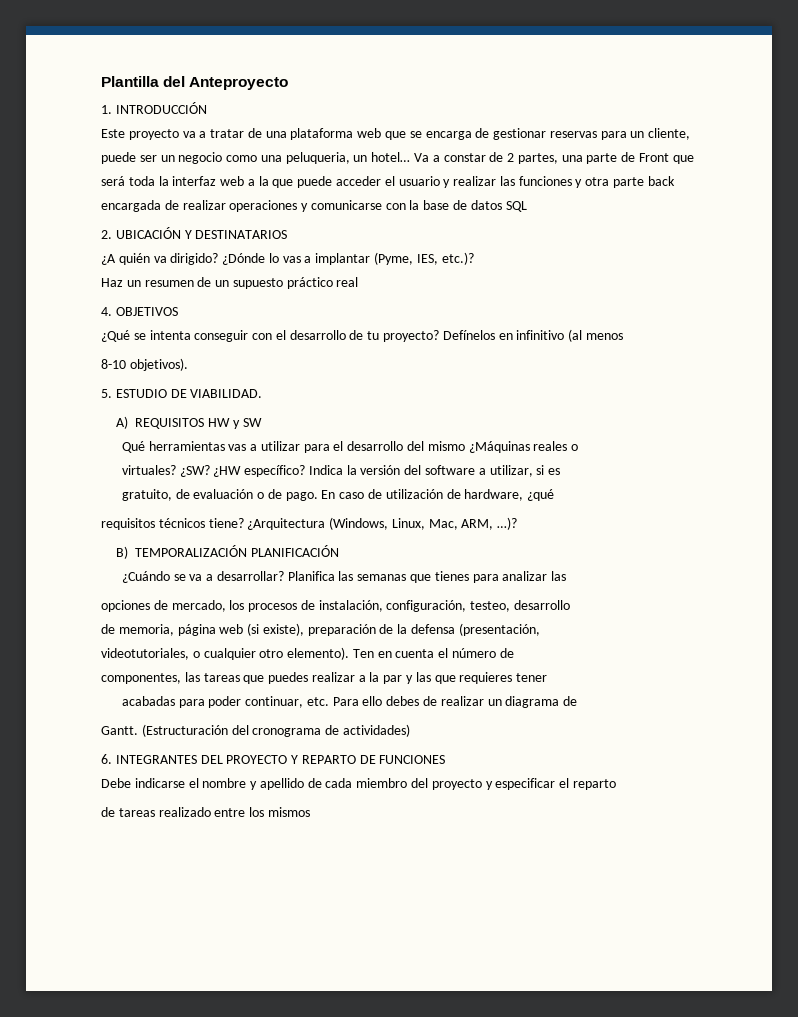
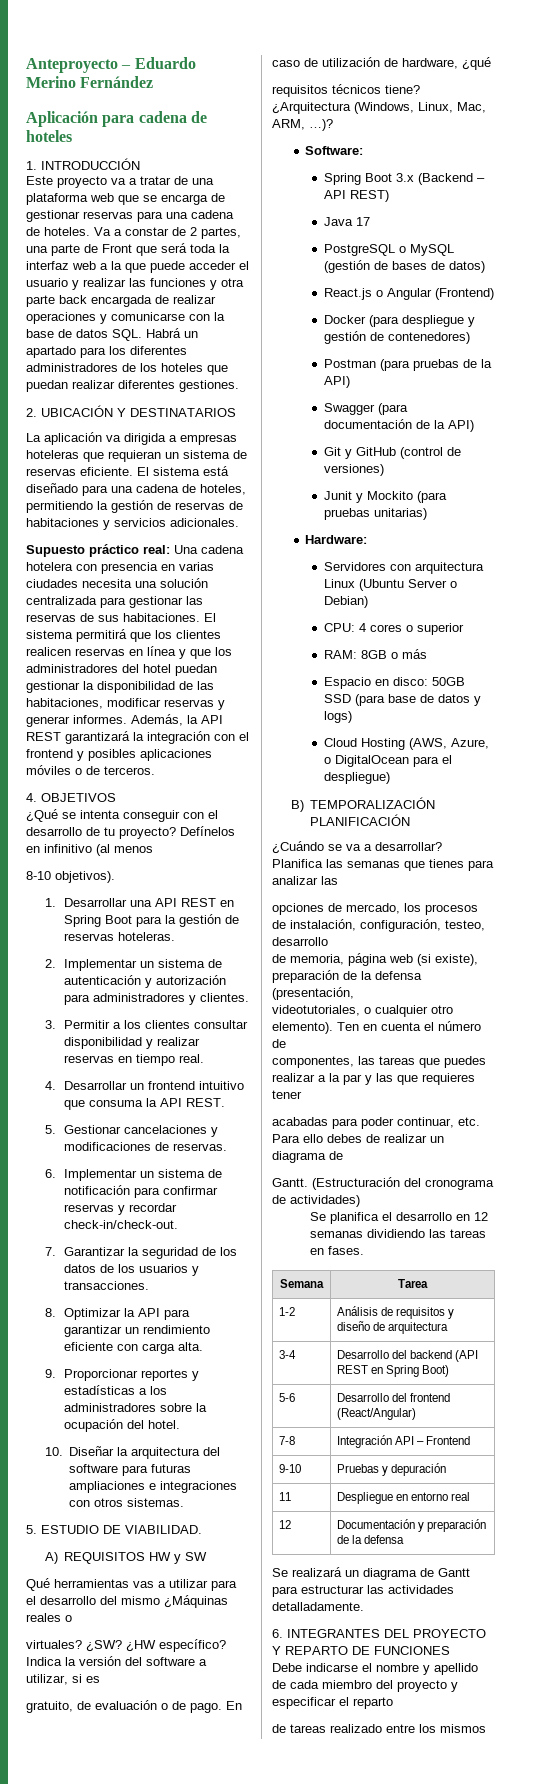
[101,76,186,87] Plantilla del -> (26, 65) none
(289, 83) none -> [121,57,196,69] [26,76,154,88] [26,111,207,127] [26,130,72,142] – Eduardo Merino Fernández // Aplicación para cadena de hoteles
[630,128,691,140] [101,152,411,164] un cliente, puede ser un negocio como una peluqueria, un hotel… -> [166,210,234,219] [26,227,90,236] una cadena de hoteles.
[505,201,527,212] [101,227,288,239] [101,252,474,265] [101,277,359,289] SQL // 2. UBICACIÓN Y DESTINATARIOS // ¿A quién va dirigido? ¿Dónde lo vas a implantar (Pyme, IES, etc.)? // Haz un resumen de un supuesto práctico real -> [112,328,198,341] [26,346,187,358] [26,363,228,375] [26,380,239,392] [26,405,236,417] [26,432,237,445] [26,450,247,462] [26,466,229,476] [26,483,246,496] [26,500,243,513] [26,518,239,530] [26,544,244,557] [26,562,214,574] [26,578,208,588] [26,596,203,608] [26,613,216,622] [26,629,221,642] [26,646,232,659] [26,664,217,676] [26,681,214,693] [26,698,225,710] [26,714,223,727] [26,731,249,744] [26,749,212,761] [26,765,155,775] SQL. Habrá un apartado para los diferentes administradores de los hoteles que puedan realizar diferentes gestiones. // 2. UBICACIÓN Y DESTINATARIOS // La aplicación va dirigida a empresas hoteleras que requieran un sistema de reservas eficiente. El sistema está diseñado para una cadena de hoteles, permitiendo la gestión de reservas de habitaciones y servicios adicionales. // Supuesto práctico real: Una cadena hotelera con presencia en varias ciudades necesita una solución centralizada para gestionar las reservas de sus habitaciones. El sistema permitirá que los clientes realicen reservas en línea y que los administradores del hotel puedan gestionar la disponibilidad de las habitaciones, modificar reservas y generar informes. Además, la API REST garantizará la integración con el frontend y posibles aplicaciones móviles o de terceros.
(188, 364) none -> [44,898,234,907] [63,914,239,927] [63,932,175,941] [44,959,222,971] [63,975,226,988] [63,993,249,1005] [44,1020,248,1029] [63,1037,200,1049] [63,1054,204,1066] [44,1081,244,1090] [63,1098,225,1110] [44,1125,218,1137] [63,1142,227,1151] [44,1169,222,1181] [63,1185,218,1198] [63,1203,177,1215] [63,1220,178,1229] [44,1247,237,1259] [63,1264,199,1276] [63,1281,149,1290] [44,1308,190,1320] [63,1325,210,1337] [63,1342,203,1354] [44,1369,199,1381] [63,1385,167,1395] [63,1403,207,1412] [63,1419,180,1432] [44,1446,221,1459] [69,1464,192,1476] [69,1481,238,1493] [69,1498,185,1507] // 1. Desarrollar una API REST en Spring Boot para la gestión de reservas hoteleras. // 2. Implementar un sistema de autenticación y autorización para administradores y clientes. // 3. Permitir a los clientes consultar disponibilidad y realizar reservas en tiempo real. // 4. Desarrollar un frontend intuitivo que consuma la API REST. // 5. Gestionar cancelaciones y modificaciones de reservas. // 6. Implementar un sistema de notificación para confirmar reservas y recordar check-in/check-out. // 7. Garantizar la seguridad de los datos de los usuarios y transacciones. // 8. Optimizar la API para garantizar un rendimiento eficiente con carga alta. // 9. Proporcionar reportes y estadísticas a los administradores sobre la ocupación del hotel. // 10. Diseñar la arquitectura del software para futuras ampliaciones e integraciones con otros sistemas.
(518, 523) none -> [305,146,364,155] [324,173,486,185] [324,190,390,202] [324,217,371,226] [324,244,455,256] [324,260,486,273] [324,288,495,300] [324,315,476,327] [324,331,471,344] [324,359,493,371] [324,376,351,388] [324,403,409,415] [324,419,475,432] [324,447,462,459] [324,464,385,476] [324,491,448,503] [324,508,428,520] [305,535,368,544] [324,562,485,574] [324,579,458,591] [324,596,369,608] [324,623,465,635] [324,649,428,659] [324,677,466,689] [324,694,482,706] [324,711,353,723] [324,738,490,750] [324,755,453,767] [324,772,391,784] // Software: // Spring Boot 3.x (Backend – API REST) // Java 17 // PostgreSQL o MySQL (gestión de bases de datos) // React.js o Angular (Frontend) // Docker (para despliegue y gestión de contenedores) // Postman (para pruebas de la API) // Swagger (para documentación de la API) // Git y GitHub (control de versiones) // Junit y Mockito (para pruebas unitarias) // Hardware: // Servidores con arquitectura Linux (Ubuntu Server o Debian) // CPU: 4 cores o superior // RAM: 8GB o más // Espacio en disco: 50GB SSD (para base de datos y logs) // Cloud Hosting (AWS, Azure, o DigitalOcean para el despliegue)
(410, 730) none -> [309,1212,488,1224] [309,1229,486,1238] [309,1246,364,1255] [280,1279,324,1288] [398,1279,428,1288] [279,1307,296,1316] [337,1306,455,1319] [337,1321,449,1334] [279,1350,297,1359] [337,1350,479,1362] [337,1365,450,1377] [279,1393,296,1402] [337,1393,451,1402] [337,1408,417,1420] [279,1436,296,1445] [337,1435,471,1448] [279,1464,302,1473] [337,1463,447,1476] [279,1492,292,1501] [337,1492,471,1504] [279,1520,292,1529] [337,1519,487,1532] [337,1535,405,1544] [272,1567,470,1580] [272,1585,454,1597] [272,1602,364,1611] // Se planifica el desarrollo en 12 semanas dividiendo las tareas en fases. // Semana | Tarea // 1-2 | Análisis de requisitos y diseño de arquitectura // 3-4 | Desarrollo del backend (API REST en Spring Boot) // 5-6 | Desarrollo del frontend (React/Angular) // 7-8 | Integración API – Frontend // 9-10 | Pruebas y depuración // 11 | Despliegue en entorno real // 12 | Documentación y preparación de la defensa // Se realizará un diagrama de Gantt para estructurar las actividades detalladamente.

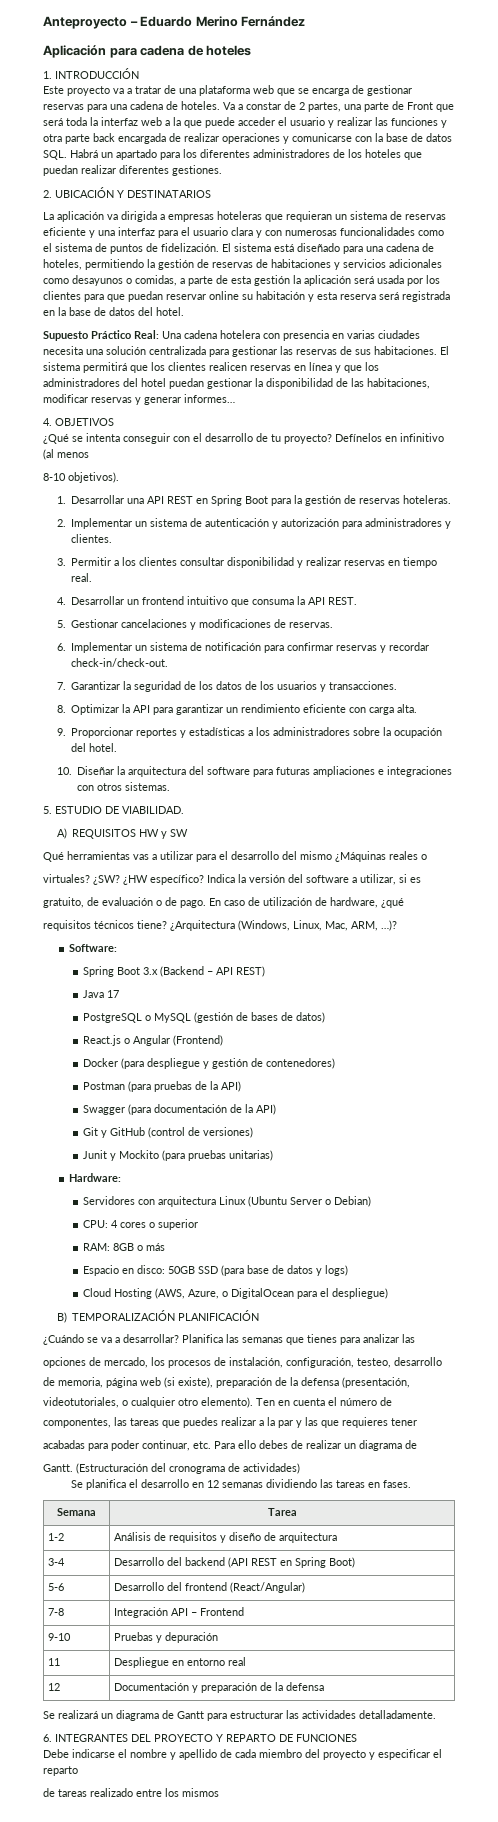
[80,467,133,476] eficiente. -> [43,227,444,238] [43,243,219,254] eficiente y una interfaz para el usuario clara y con numerosas funcionalidades como el sistema de puntos de fidelización.
[170,518,239,527] adicionales. -> [389,259,442,268] [43,275,440,286] [43,291,450,302] [43,307,184,316] adicionales como desayunos o comidas, a parte de esta gestión la aplicación será usada por los clientes para que puedan reservar online su habitación y esta reserva será registrada en la base de datos del hotel.
[89,544,170,557] práctico real: -> [91,330,159,339] Práctico Real:
[73,714,223,726] [26,731,249,744] [26,749,212,761] [26,765,155,775] informes. Además, la API REST garantizará la integración con el frontend y posibles aplicaciones móviles o de terceros. -> [184,394,235,403] informes…

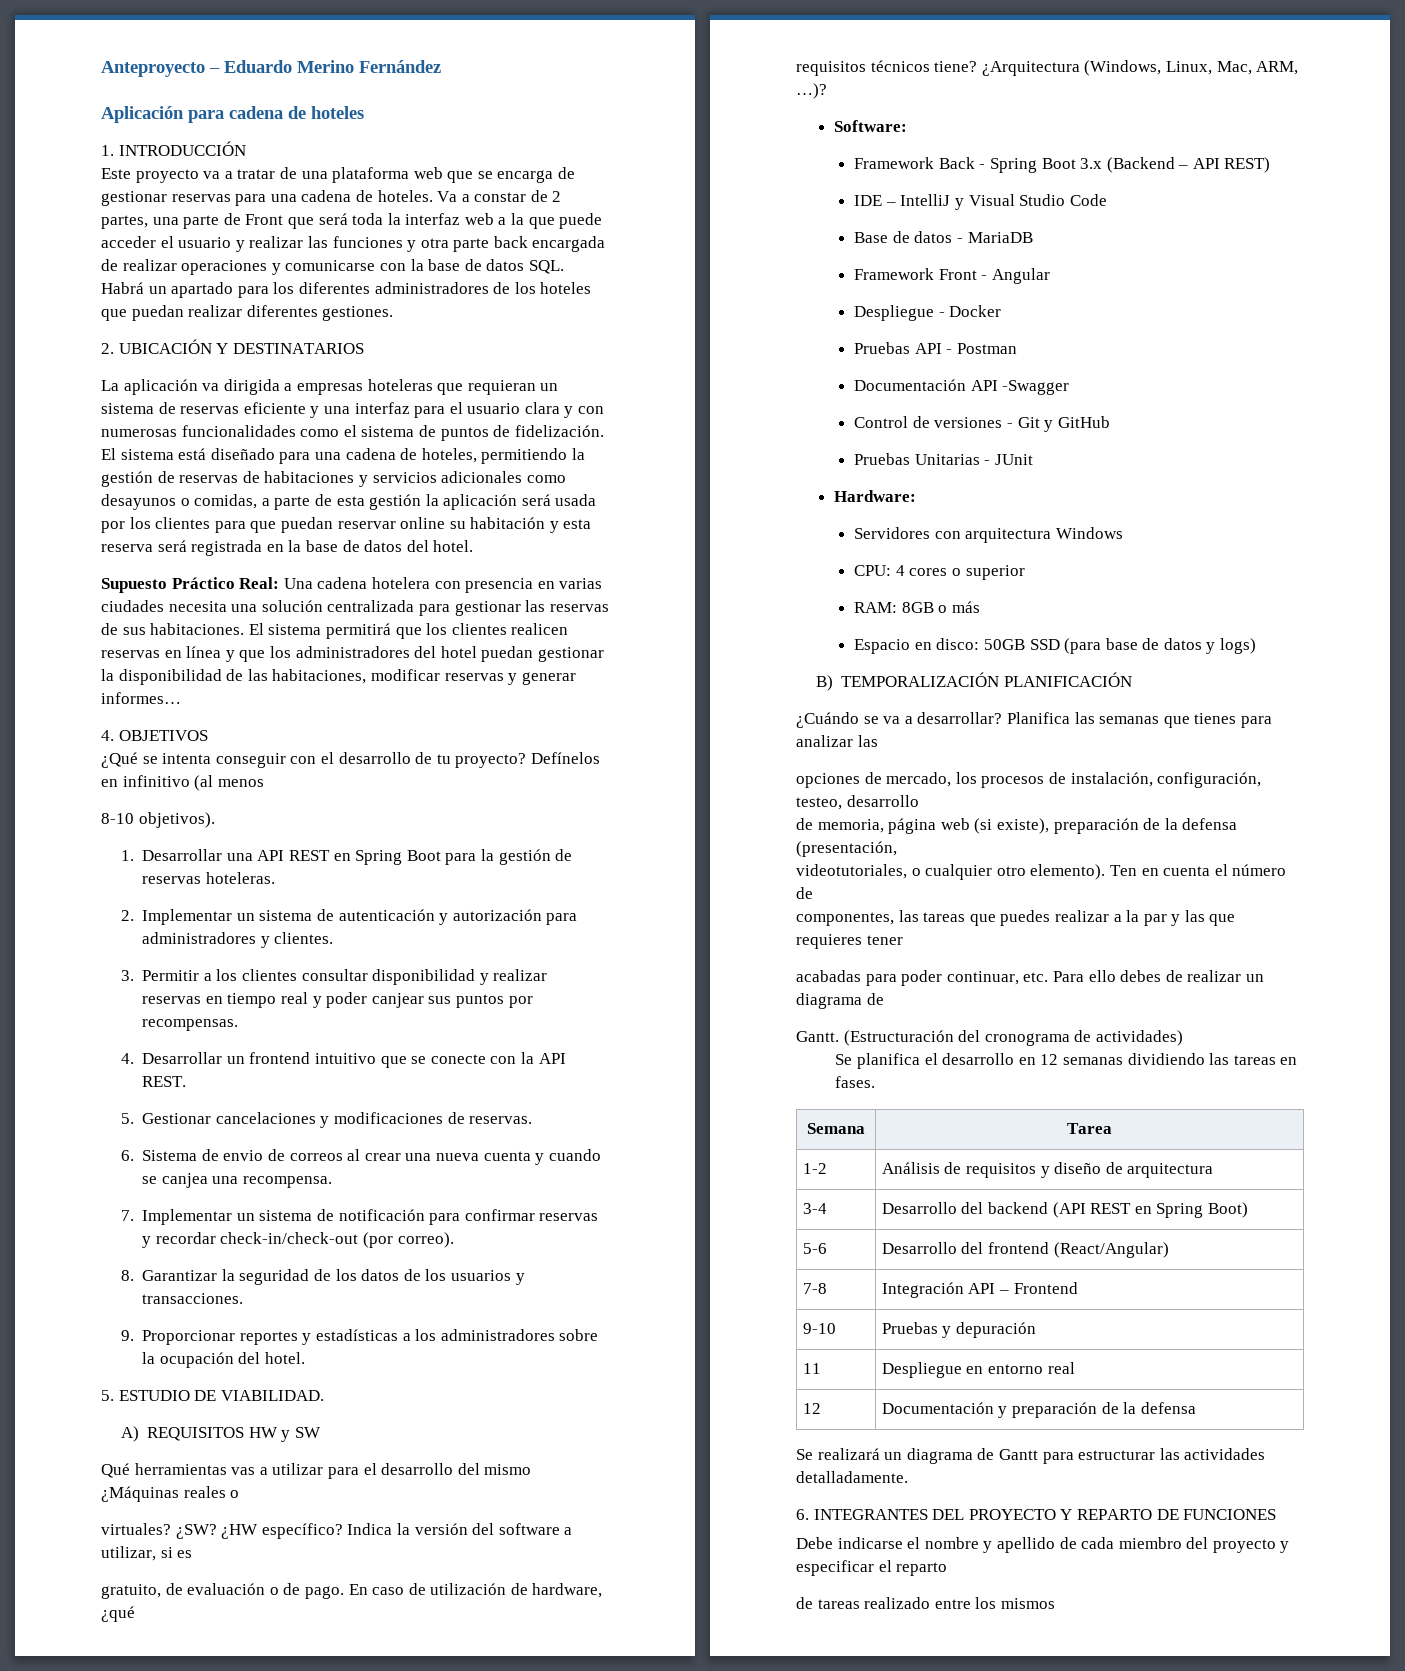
[71,573,93,582] real. -> [281,992,533,1008] [142,1019,239,1031] real y poder canjear sus puntos por recompensas.
[252,599,295,605] consuma -> [411,1054,517,1064] se conecte con
(66, 647) none -> [142,1149,601,1165] [142,1173,333,1188] [120,1210,134,1221] Sistema de envio de correos al crear una nueva cuenta y cuando se canjea una recompensa. // 7.
[71,658,169,667] [56,682,66,690] check-in/check-out. // 7. -> [220,1232,454,1248] [120,1270,134,1281] check-in/check-out (por correo). // 8.
[56,704,418,715] // 8. Optimizar la API para garantizar un rendimiento eficiente con carga alta. -> (244, 1298) none
[56,766,453,777] [77,782,171,791] // 10. Diseñar la arquitectura del software para futuras ampliaciones e integraciones con otros sistemas. -> (306, 1358) none
(117, 948) none -> [854,157,986,169] Framework Back -
[82,990,119,998] [82,1012,325,1023] [82,1035,223,1046] [82,1058,335,1069] [82,1081,241,1092] [82,1104,276,1115] [82,1127,253,1138] [82,1150,273,1161] Java 17 // PostgreSQL o MySQL (gestión de bases de datos) // React.js o Angular (Frontend) // Docker (para despliegue y gestión de contenedores) // Postman (para pruebas de la API) // Swagger (para documentación de la API) // Git y GitHub (control de versiones) // Junit y Mockito (para pruebas unitarias) -> [854,194,1107,210] [854,231,1033,243] [854,268,1050,284] [854,305,1002,321] [854,342,1017,354] [854,379,1070,395] [854,416,1110,432] [854,453,1033,465] IDE – IntelliJ y Visual Studio Code // Base de datos - MariaDB // Framework Front - Angular // Despliegue - Docker // Pruebas API - Postman // Documentación API -Swagger // Control de versiones - Git y GitHub // Pruebas Unitarias - JUnit
[218,1196,371,1207] Linux (Ubuntu Server o Debian) -> [1055,527,1123,539] Windows
[82,1288,388,1299] // Cloud Hosting (AWS, Azure, o DigitalOcean para el despliegue) -> (1257, 646) none

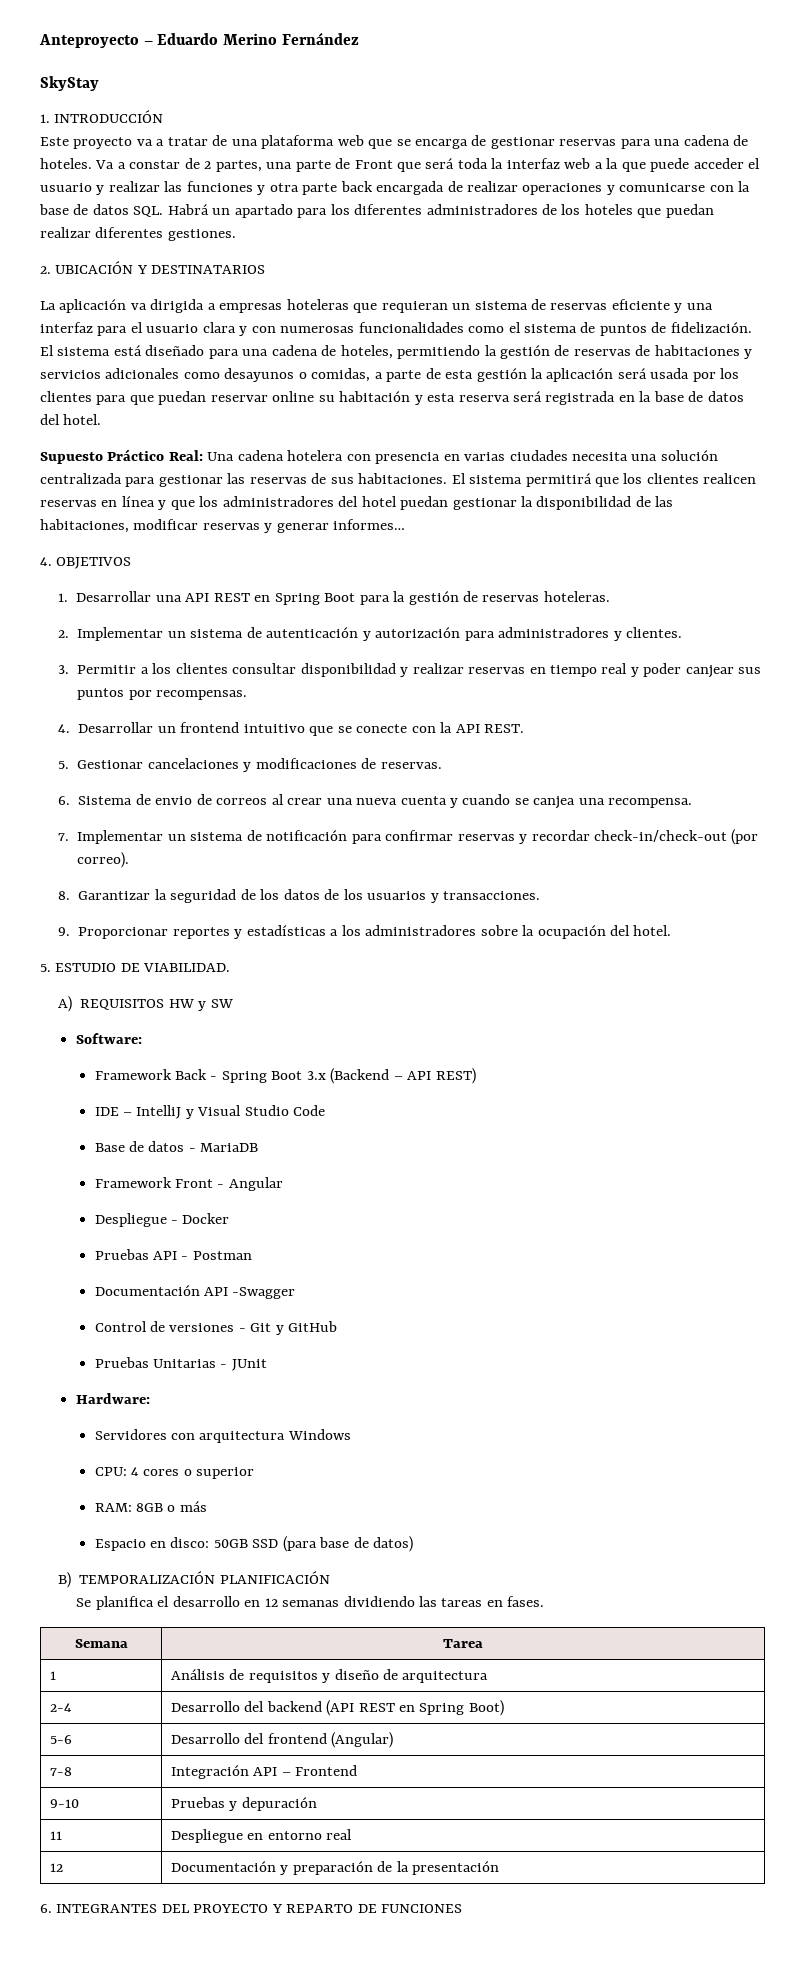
[101,106,364,123] Aplicación para cadena de hoteles -> [40,76,99,91] SkyStay
[101,752,600,768] [101,775,264,791] [101,812,215,828] // ¿Qué se intenta conseguir con el desarrollo de tu proyecto? Defínelos en infinitivo (al menos // 8-10 objetivos). -> (132, 563) none
[101,1463,532,1479] [101,1486,240,1502] [101,1523,573,1539] [101,1546,193,1561] [101,1583,603,1599] [101,1606,135,1622] [796,60,1299,76] [796,83,827,99] // Qué herramientas vas a utilizar para el desarrollo del mismo ¿Máquinas reales o // virtuales? ¿SW? ¿HW específico? Indica la versión del software a utilizar, si es // gratuito, de evaluación o de pago. En caso de utilización de hardware, ¿qué // requisitos técnicos tiene? ¿Arquitectura (Windows, Linux, Mac, ARM, …)? -> (233, 1003) none
[1163,638,1257,654] datos y logs) -> [373,1536,414,1552] datos)
[796,712,1272,728] [796,735,878,747] [796,772,1262,788] [796,795,919,810] [796,818,1238,834] [796,841,897,857] [796,864,1287,880] [796,887,813,899] [796,910,1236,926] [796,934,903,949] [796,970,1264,986] [796,993,884,1009] [796,1030,1183,1046] // ¿Cuándo se va a desarrollar? Planifica las semanas que tienes para analizar las // opciones de mercado, los procesos de instalación, configuración, testeo, desarrollo // de memoria, página web (si existe), preparación de la defensa (presentación, // videotutoriales, o cualquier otro elemento). Ten en cuenta el número de // componentes, las tareas que puedes realizar a la par y las que requieres tener // acabadas para poder continuar, etc. Para ello debes de realizar un diagrama de // Gantt. (Estructuración del cronograma de actividades) -> (330, 1577) none
[802,1163,827,1174] 1-2 -> [49,1671,56,1680] 1
[802,1203,827,1214] 3-4 -> [49,1703,72,1712] 2-4
[1053,1242,1169,1258] (React/Angular) -> [331,1732,394,1748] (Angular)
[1140,1402,1196,1414] [796,1448,1266,1464] [796,1471,908,1483] defensa // Se realizará un diagrama de Gantt para estructurar las actividades detalladamente. -> [412,1861,500,1875] presentación
[796,1537,1290,1553] [796,1560,948,1576] [796,1597,1055,1609] // Debe indicarse el nombre y apellido de cada miembro del proyecto y especificar el reparto // de tareas realizado entre los mismos -> (463, 1908) none

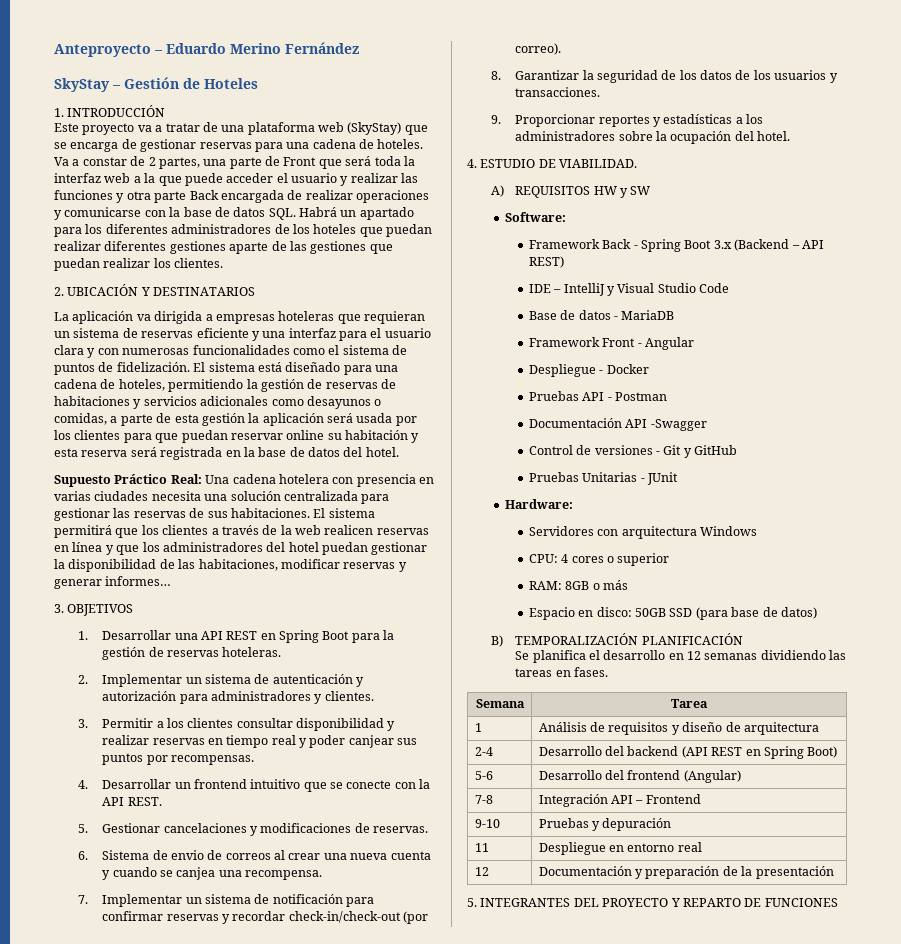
(99, 83) none -> [112,77,258,89] – Gestión de Hoteles
(364, 140) none -> [347,122,402,135] (SkyStay)
[340,181,373,192] back -> [189,190,219,200] Back
[167,229,236,241] gestiones. -> [169,241,393,254] [54,258,224,271] gestiones aparte de las gestiones que puedan realizar los clientes.
(699, 478) none -> [211,525,321,535] a través de la web
[40,557,52,566] 4. -> [54,604,64,613] 3.
[40,964,51,972] 5. -> [467,159,477,168] 4.
[40,1904,52,1913] 6. -> [467,898,477,907] 5.

